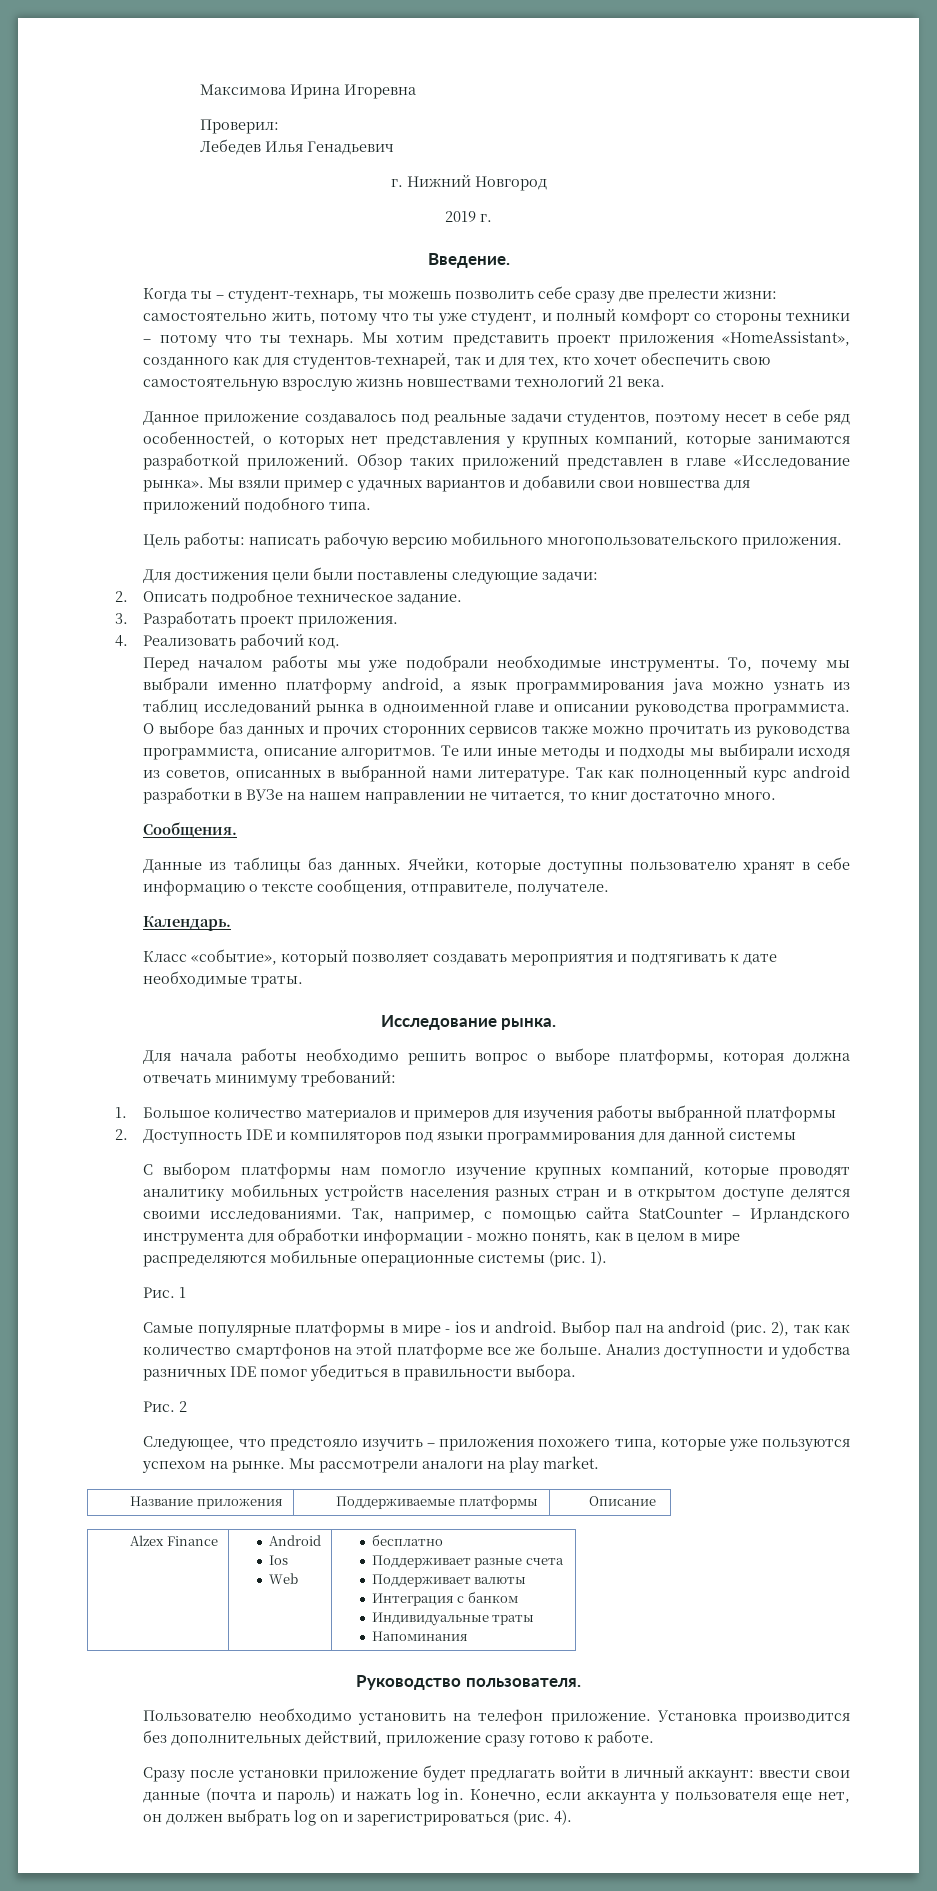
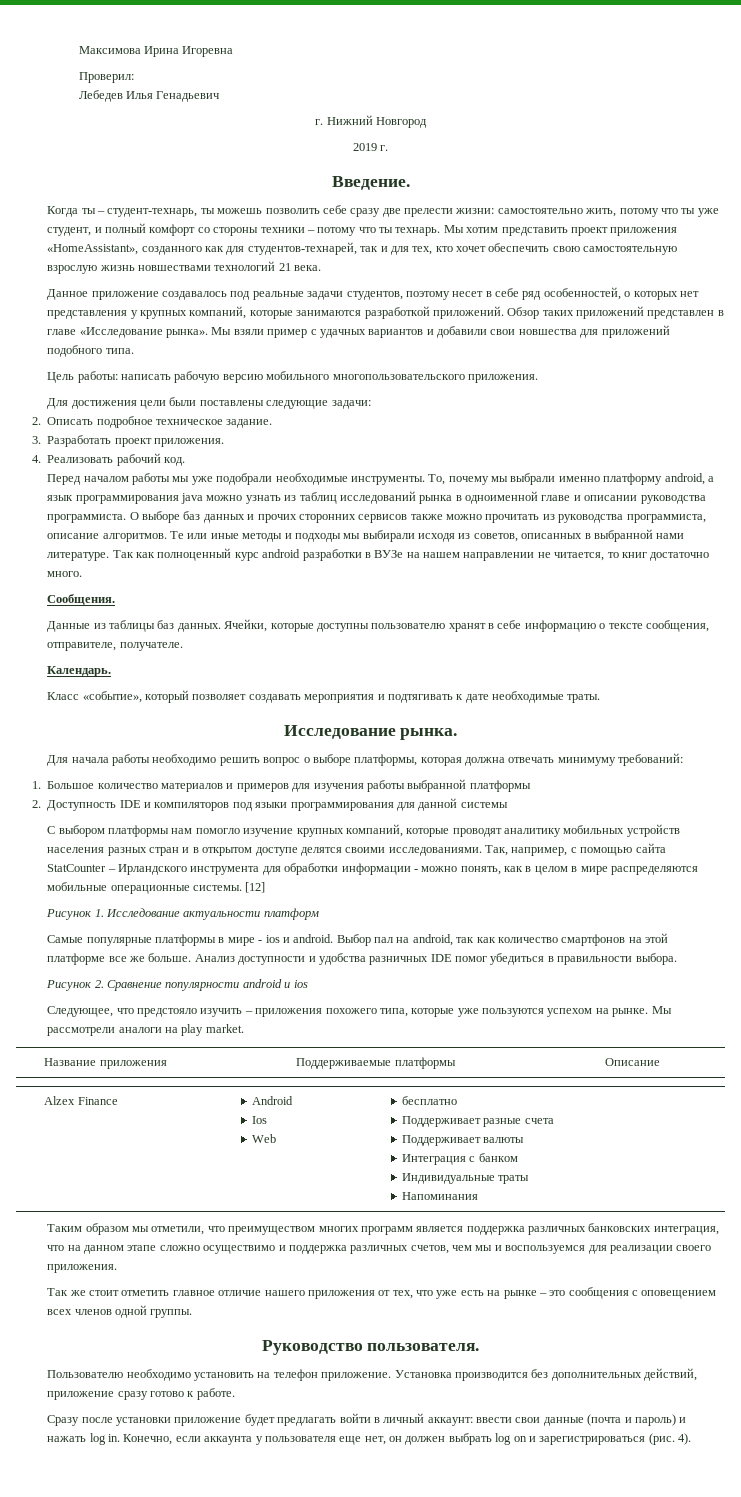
[478,1251,608,1267] [143,1287,187,1298] системы (рис. 1). // Рис. 1 -> [193,882,266,893] [46,908,319,920] системы. [12] // Рисунок 1. Исследование актуальности платформ
[668,1321,790,1337] android (рис. 2), -> [412,934,453,946] android,
[143,1401,188,1412] Рис. 2 -> [46,979,308,991] Рисунок 2. Сравнение популярности android и ios
(468, 1636) none -> [47,1223,719,1235] [47,1245,712,1254] [47,1264,118,1273] [47,1287,717,1299] [47,1305,193,1318] // Таким образом мы отметили, что преимуществом многих программ является поддержка различных банковских интеграция, что на данном этапе сложно осуществимо и поддержка различных счетов, чем мы и воспользуемся для реализации своего приложения. // Так же стоит отметить главное отличие нашего приложения от тех, что уже есть на рынке – это сообщения с оповещением всех членов одной группы.

